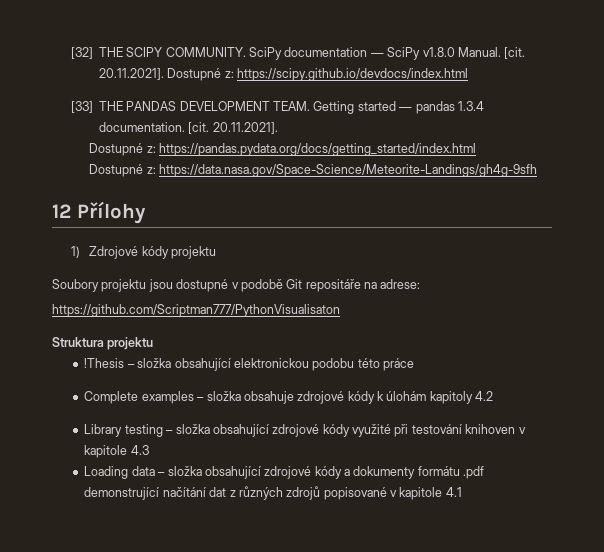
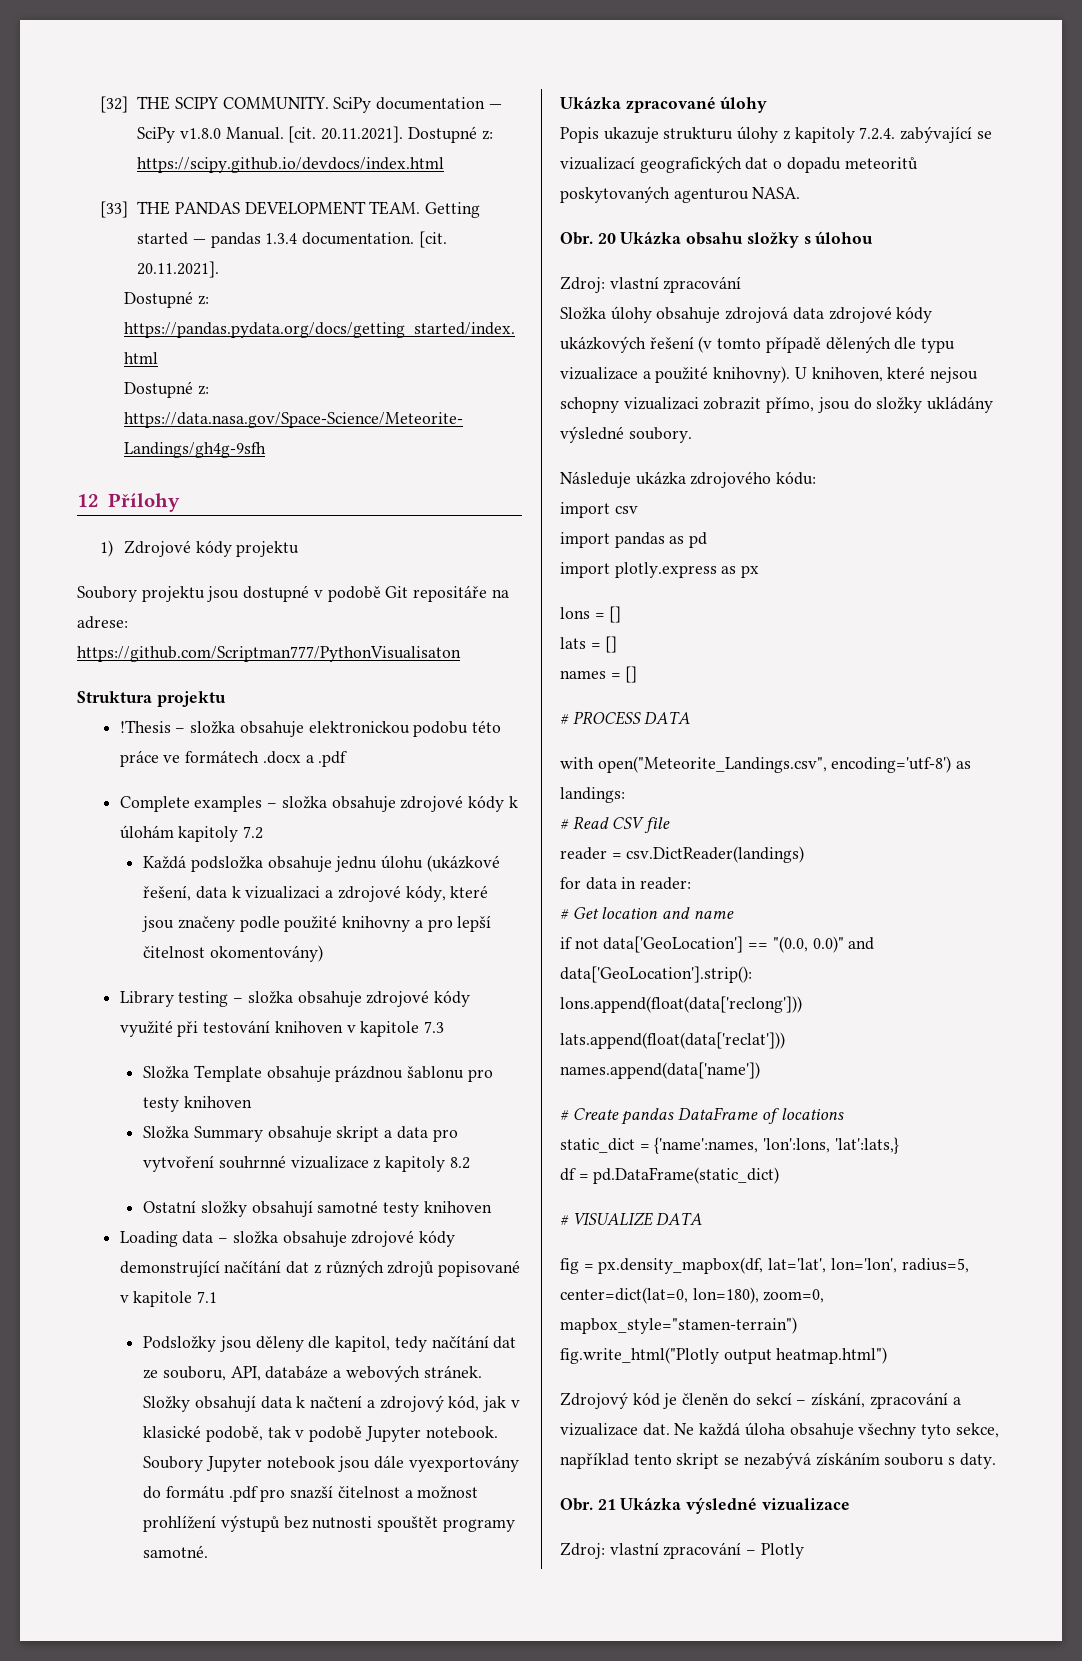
[174,358,231,371] obsahující -> [239,721,304,737] obsahuje
(415, 364) none -> [163,750,348,767] ve formátech .docx a .pdf
[475,391,494,401] 4.2 -> [243,826,264,839] [143,855,500,872] [143,885,489,902] [142,915,492,932] [143,945,323,962] 7.2 // Každá podsložka obsahuje jednu úlohu (ukázkové řešení, data k vizualizaci a zdrojové kódy, které jsou značeny podle použité knihovny a pro lepší čitelnost okomentovány)
[212,424,269,437] obsahující -> [297,991,362,1007] obsahuje
[130,445,149,455] 4.3 -> [424,1021,445,1033] [143,1065,493,1082] [143,1096,252,1112] [143,1126,458,1142] [143,1155,470,1172] [143,1200,492,1217] 7.3 // Složka Template obsahuje prázdnou šablonu pro testy knihoven // Složka Summary obsahuje skript a data pro vytvoření souhrnné vizualizace z kapitoly 8.2 // Ostatní složky obsahují samotné testy knihoven
[204,466,485,479] obsahující zdrojové kódy a dokumenty formátu .pdf -> [282,1230,456,1247] obsahuje zdrojové kódy
[445,487,462,497] 4.1 -> [197,1291,218,1303] [143,1335,517,1352] [143,1365,482,1382] [143,1395,520,1412] [143,1425,498,1442] [143,1455,519,1472] [143,1485,479,1502] [143,1515,515,1532] [143,1545,209,1558] [560,96,768,113] [560,126,992,143] [560,156,918,173] [560,186,801,203] [560,231,874,248] [560,276,742,293] [560,306,933,323] [560,336,956,353] [560,366,979,383] [560,396,994,413] [560,426,692,443] [560,471,817,488] [560,502,638,518] [560,532,708,548] [560,562,760,578] [560,606,622,623] [560,636,618,653] [560,666,638,683] [560,711,691,725] [560,756,972,773] [560,787,625,803] [560,816,671,833] [560,846,805,863] [560,877,692,890] [560,907,734,919] [560,936,875,953] [560,966,752,983] [560,996,802,1013] [560,1032,785,1049] [560,1062,760,1079] [560,1107,844,1125] [560,1137,899,1154] [560,1167,780,1184] [560,1212,703,1226] [560,1257,969,1274] [560,1287,825,1304] [560,1317,797,1334] [560,1347,888,1364] [560,1392,961,1409] [560,1422,999,1439] [560,1452,996,1469] [560,1497,850,1514] [560,1542,804,1559] 7.1 // Podsložky jsou děleny dle kapitol, tedy načítání dat ze souboru, API, databáze a webových stránek. Složky obsahují data k načtení a zdrojový kód, jak v klasické podobě, tak v podobě Jupyter notebook. Soubory Jupyter notebook jsou dále vyexportovány do formátu .pdf pro snazší čitelnost a možnost prohlížení výstupů bez nutnosti spouštět programy samotné. // Ukázka zpracované úlohy // Popis ukazuje strukturu úlohy z kapitoly 7.2.4. zabývající se vizualizací geografických dat o dopadu meteoritů poskytovaných agenturou NASA. // Obr. 20 Ukázka obsahu složky s úlohou // Zdroj: vlastní zpracování // Složka úlohy obsahuje zdrojová data zdrojové kódy ukázkových řešení (v tomto případě dělených dle typu vizualizace a použité knihovny). U knihoven, které nejsou schopny vizualizaci zobrazit přímo, jsou do složky ukládány výsledné soubory. // Následuje ukázka zdrojového kódu: // import csv // import pandas as pd // import plotly.express as px // lons = [] // lats = [] // names = [] // # PROCESS DATA // with open("Meteorite_Landings.csv", encoding='utf-8') as landings: // # Read CSV file // reader = csv.DictReader(landings) // for data in reader: // # Get location and name // if not data['GeoLocation'] == "(0.0, 0.0)" and data['GeoLocation'].strip(): // lons.append(float(data['reclong'])) // lats.append(float(data['reclat'])) // names.append(data['name']) // # Create pandas DataFrame of locations // static_dict = {'name':names, 'lon':lons, 'lat':lats,} // df = pd.DataFrame(static_dict) // # VISUALIZE DATA // fig = px.density_mapbox(df, lat='lat', lon='lon', radius=5, center=dict(lat=0, lon=180), zoom=0, mapbox_style="stamen-terrain") // fig.write_html("Plotly output heatmap.html") // Zdrojový kód je členěn do sekcí – získání, zpracování a vizualizace dat. Ne každá úloha obsahuje všechny tyto sekce, například tento skript se nezabývá získáním souboru s daty. // Obr. 21 Ukázka výsledné vizualizace // Zdroj: vlastní zpracování – Plotly

